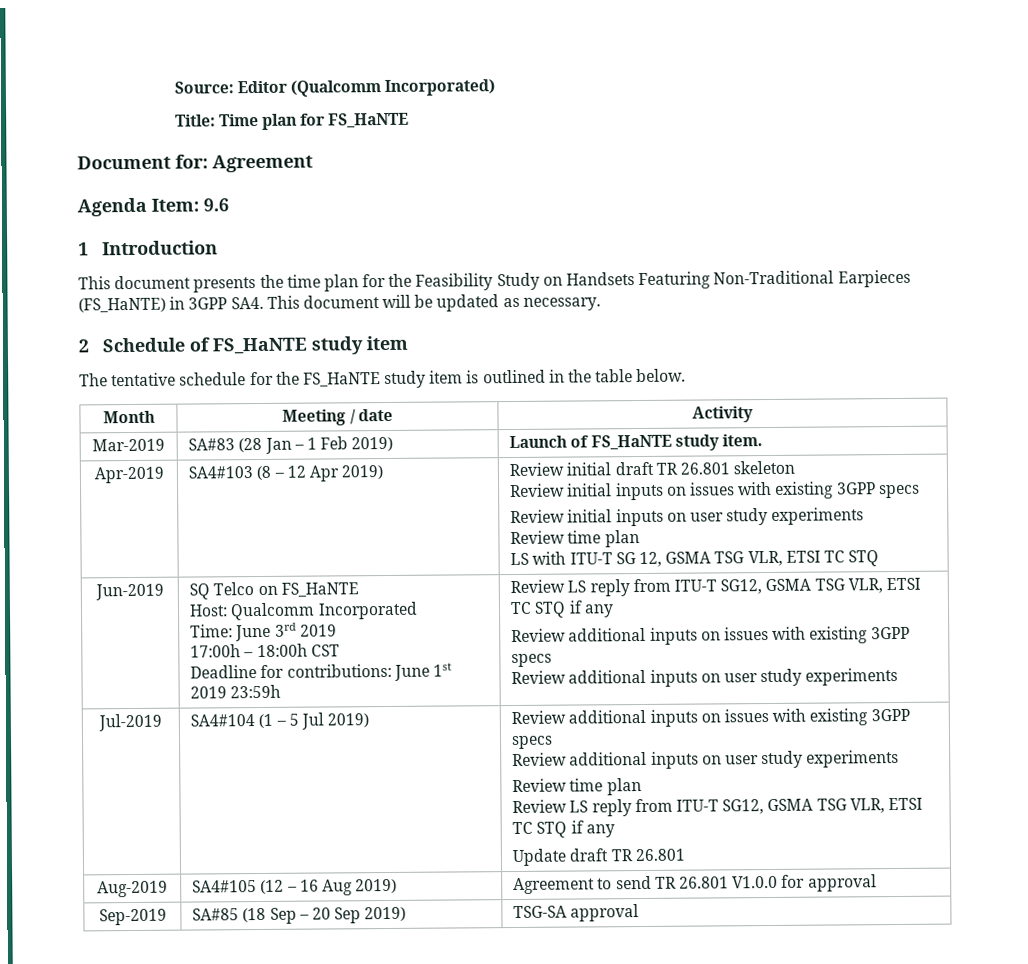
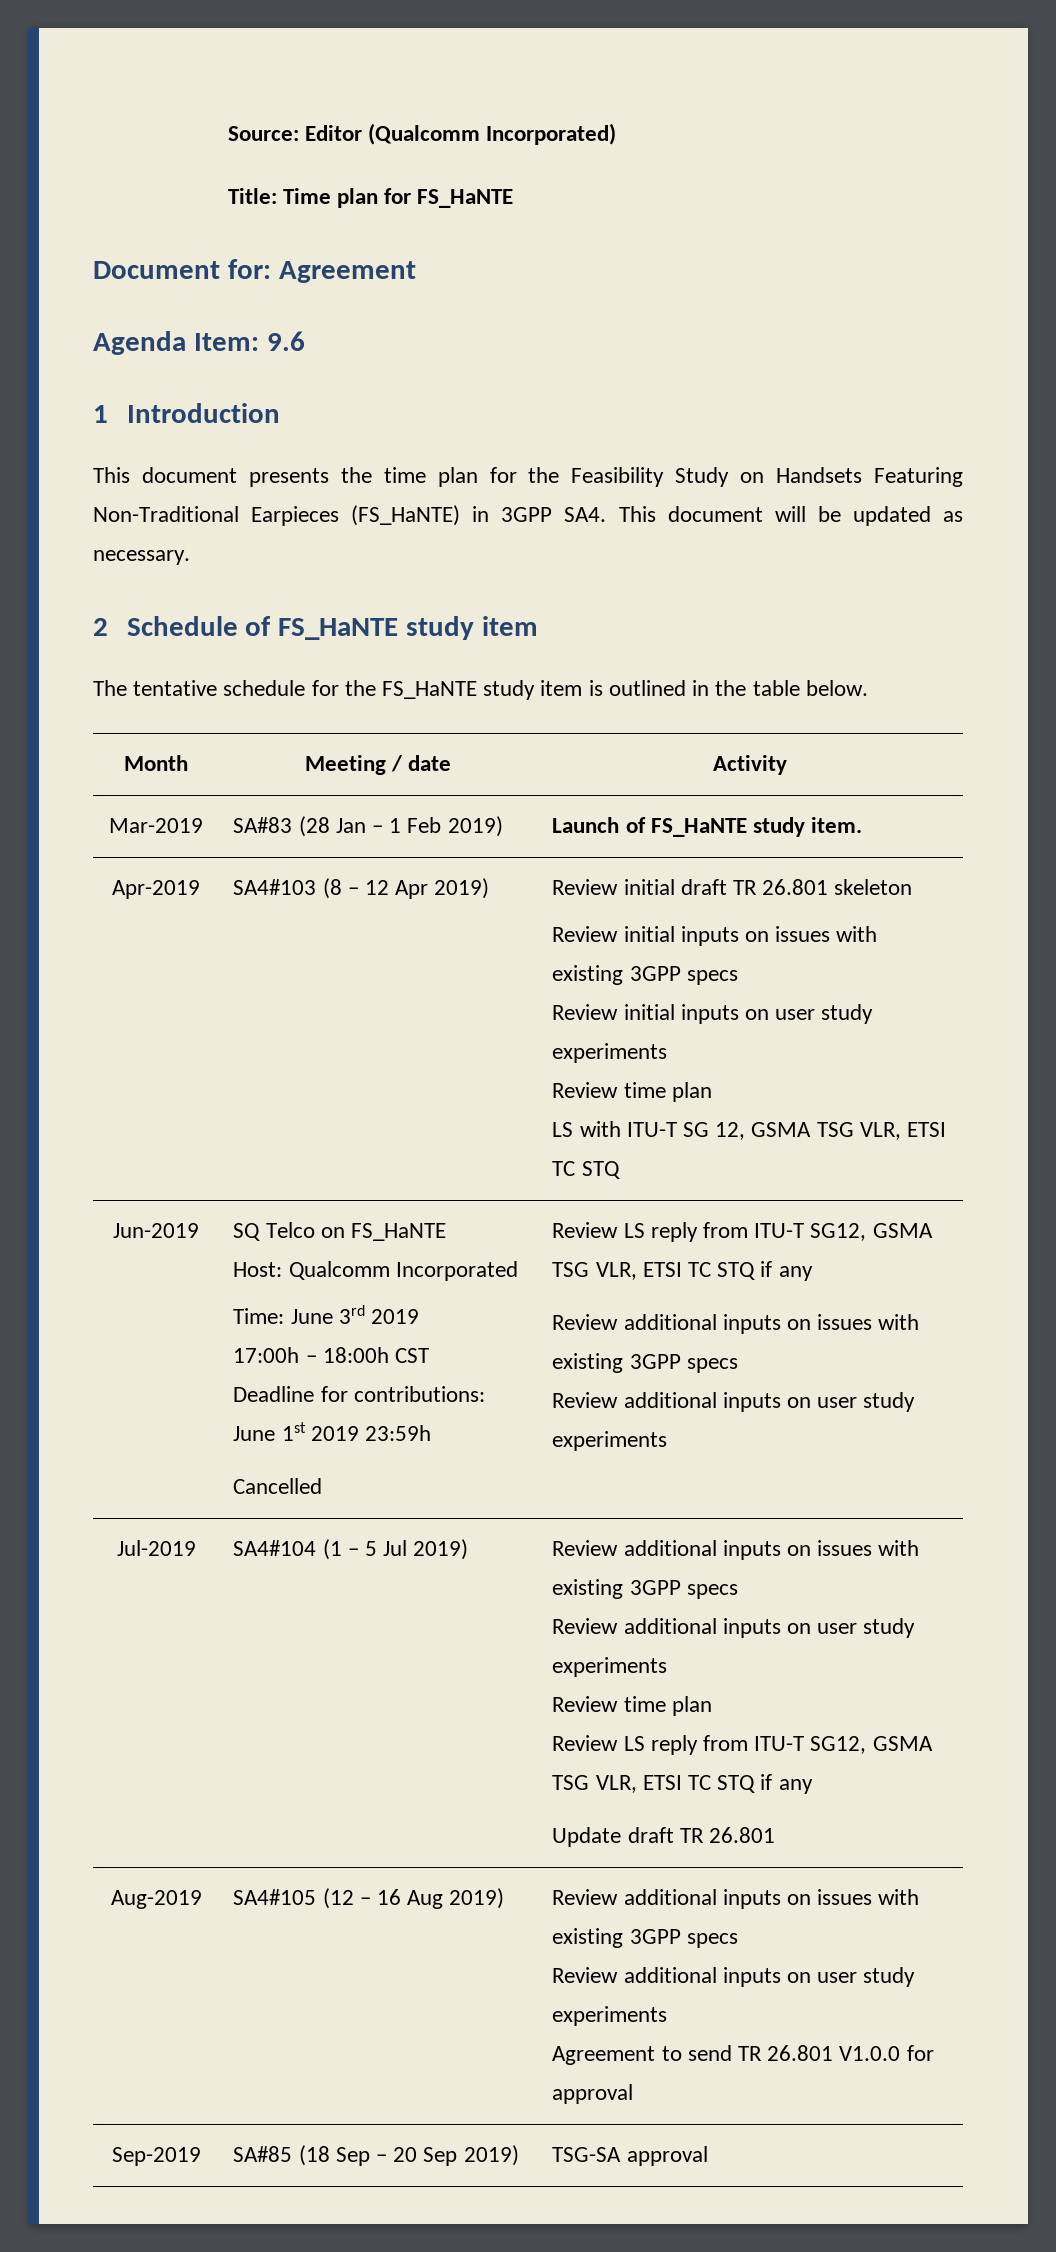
(282, 691) none -> [233,1478,323,1494] // Cancelled
(398, 886) none -> [552,1889,920,1909] [552,1928,738,1948] [552,1967,916,1987] [552,2006,668,2026] Review additional inputs on issues with existing 3GPP specs // Review additional inputs on user study experiments //

